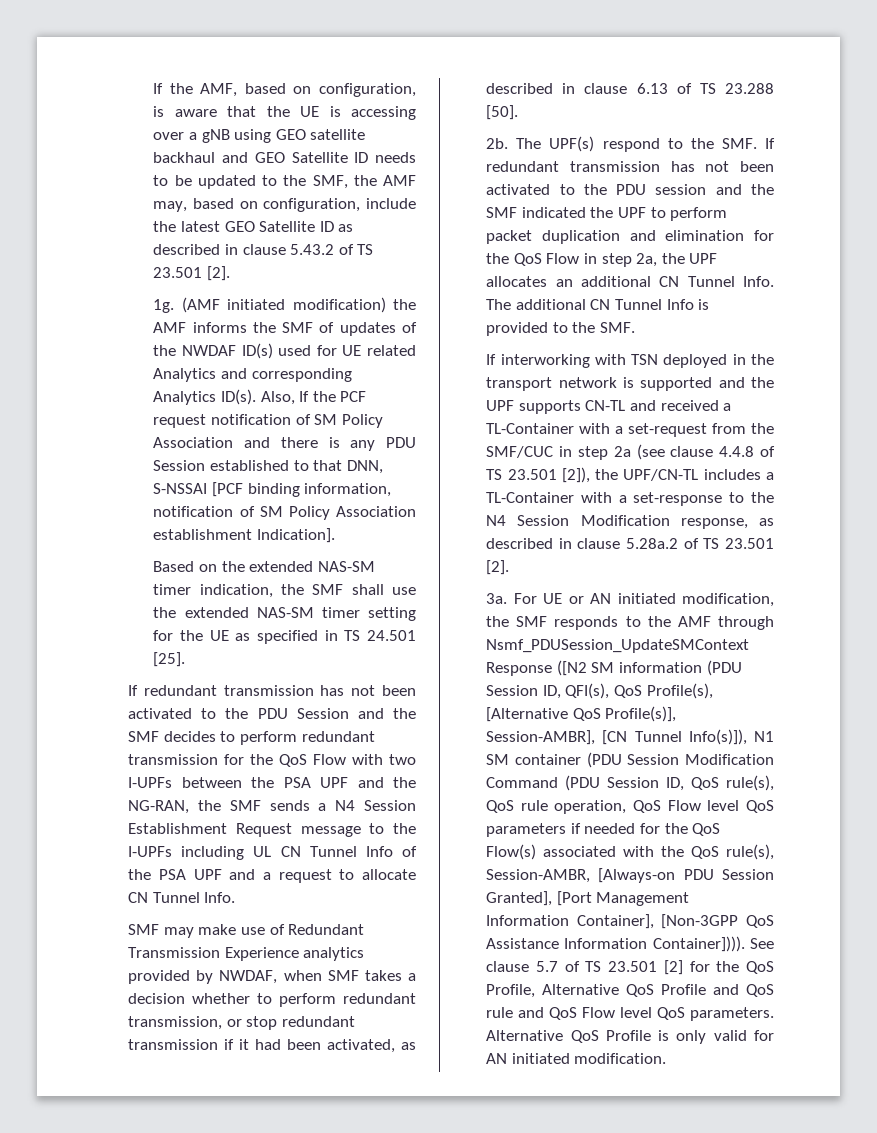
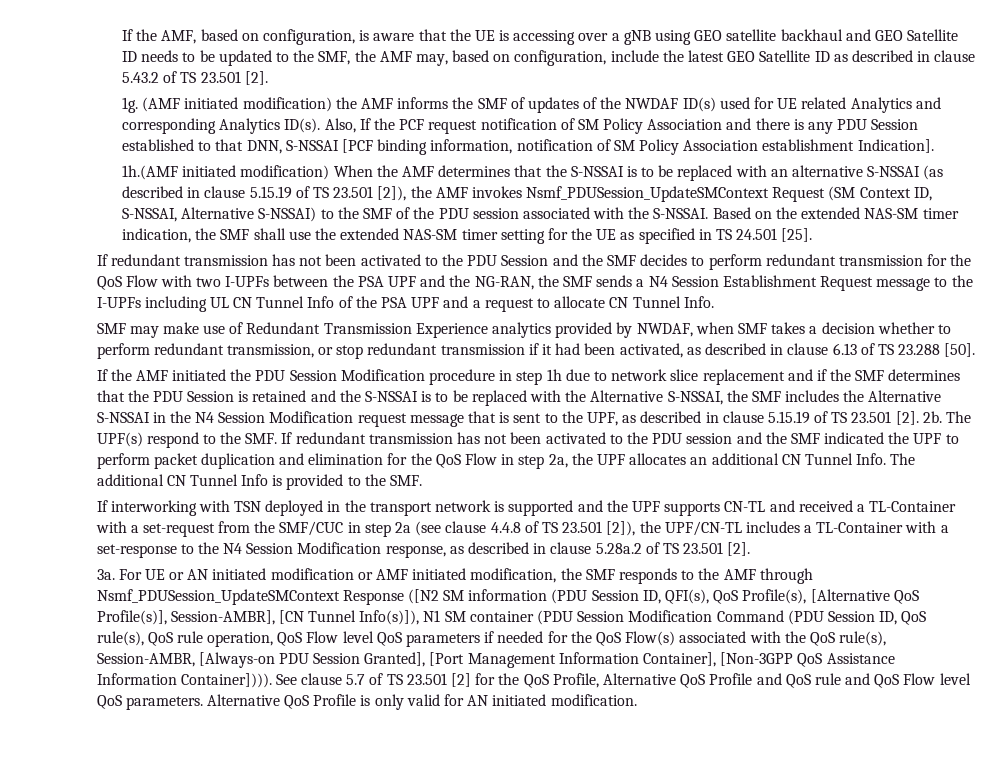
(335, 535) none -> [122,165,944,181] [122,186,932,202] [122,207,709,222] 1h.(AMF initiated modification) When the AMF determines that the S-NSSAI is to be replaced with an alternative S-NSSAI (as described in clause 5.15.19 of TS 23.501 [2]), the AMF invokes Nsmf_PDUSession_UpdateSMContext Request (SM Context ID, S-NSSAI, Alternative S-NSSAI) to the SMF of the PDU session associated with the S-NSSAI.
(519, 112) none -> [96,369,961,385] [96,390,942,406] [96,411,919,427] If the AMF initiated the PDU Session Modification procedure in step 1h due to network slice replacement and if the SMF determines that the PDU Session is retained and the S-NSSAI is to be replaced with the Alternative S-NSSAI, the SMF includes the Alternative S-NSSAI in the N4 Session Modification request message that is sent to the UPF, as described in clause 5.15.19 of TS 23.501 [2].
(676, 598) none -> [270,568,467,580] modification or AMF initiated

